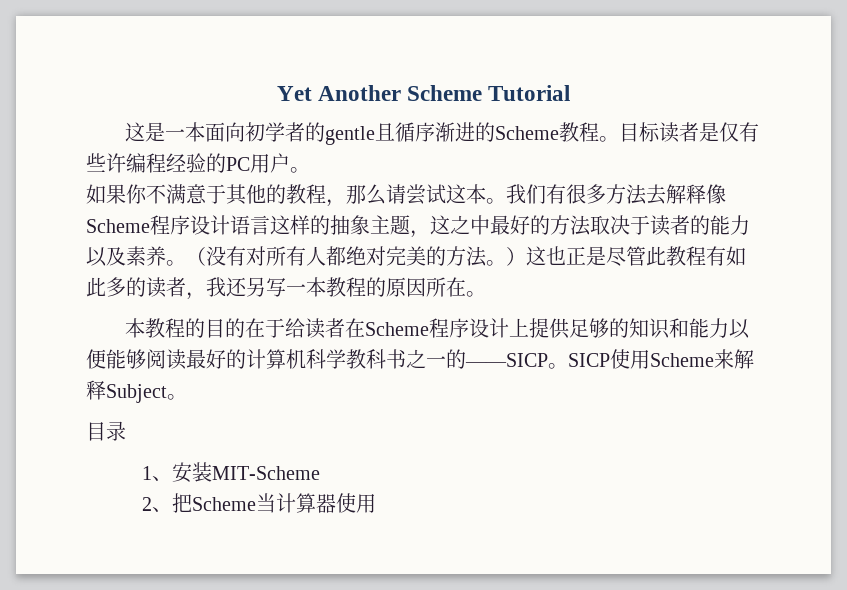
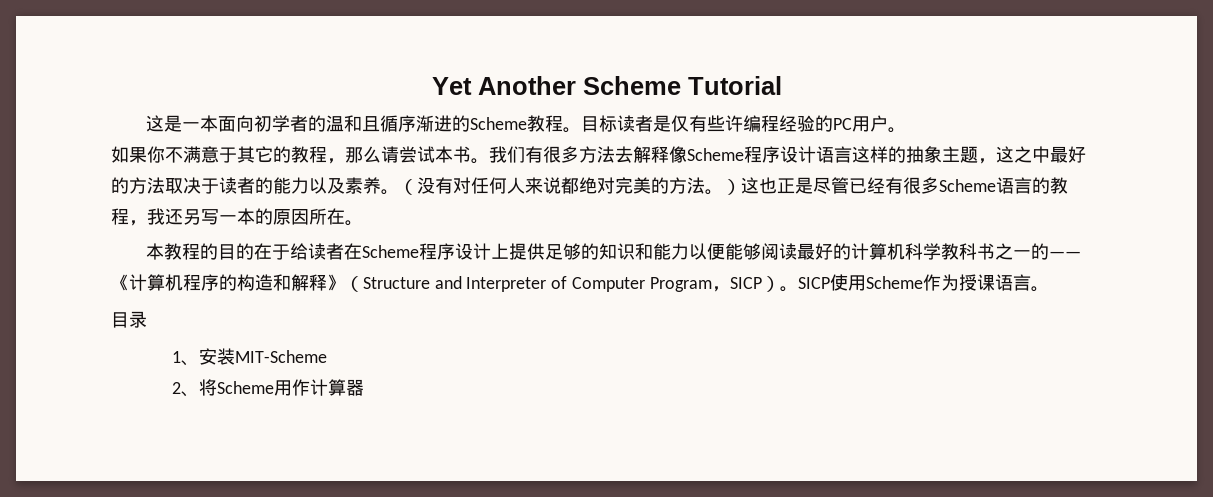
[325,126,376,145] gentle -> [326,115,363,132] 温和
[246,184,266,204] 他 -> [255,146,273,163] 它
[446,184,486,204] 这本 -> [435,146,471,163] 本书
[266,246,326,266] 所有人 -> [471,177,561,194] 任何人来说
[646,246,746,266] [86,277,186,298] 此教程有如此多的读者 -> [849,177,1068,194] [111,208,129,225] 已经有很多Scheme语言的教程
[326,277,366,297] 教程 -> (255, 216) none
[465,353,548,367] ——SICP -> [1049,251,1082,258] [111,274,780,292] ——《计算机程序的构造和解释》（Structure and Interpreter of Computer Program，SICP）
[714,349,754,369] [86,380,167,403] 来解释Subject -> [922,274,1031,291] 作为授课语言
[171,493,376,513] 把Scheme当计算器使用 -> [198,379,364,396] 将Scheme用作计算器

